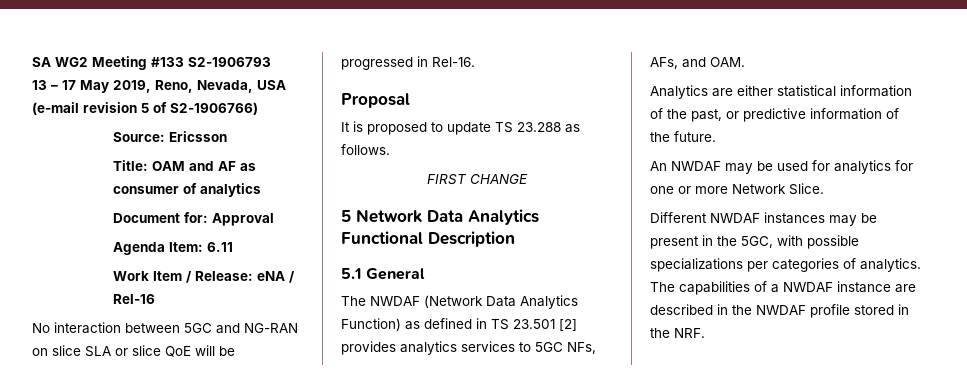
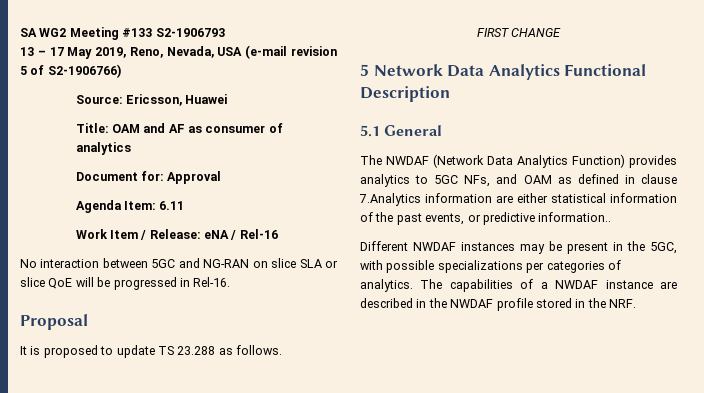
[169,131,228,142] Ericsson -> [125,94,228,106] Ericsson, Huawei
[405,318,577,331] [341,341,596,355] [650,57,745,69] [650,85,708,99] as defined in TS 23.501 [2] provides analytics services to 5GC NFs, AFs, and OAM. // Analytics -> [629,155,677,168] [360,174,677,187] [359,193,492,206] provides analytics to 5GC NFs, and OAM as defined in clause 7.Analytics information
[691,108,899,122] [650,131,716,142] [650,160,913,174] [650,183,824,195] past, or predictive information of the future. // An NWDAF may be used for analytics for one or more Network Slice. -> [396,212,612,225] past events, or predictive information..

